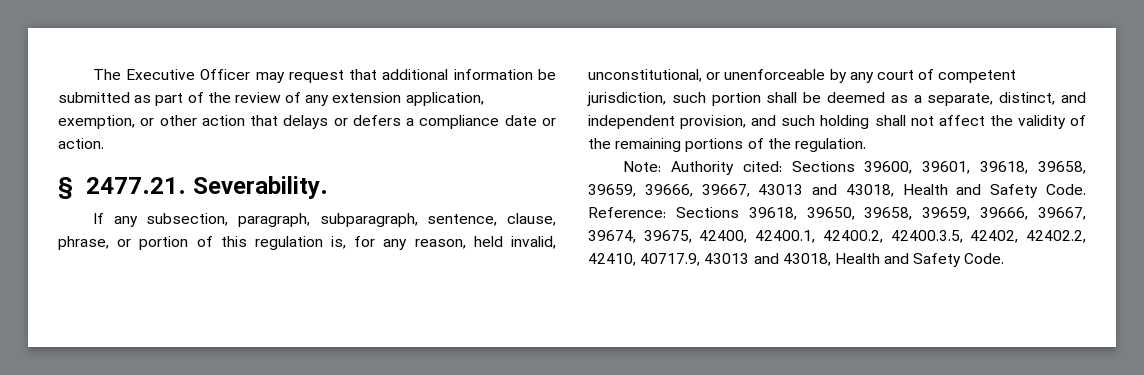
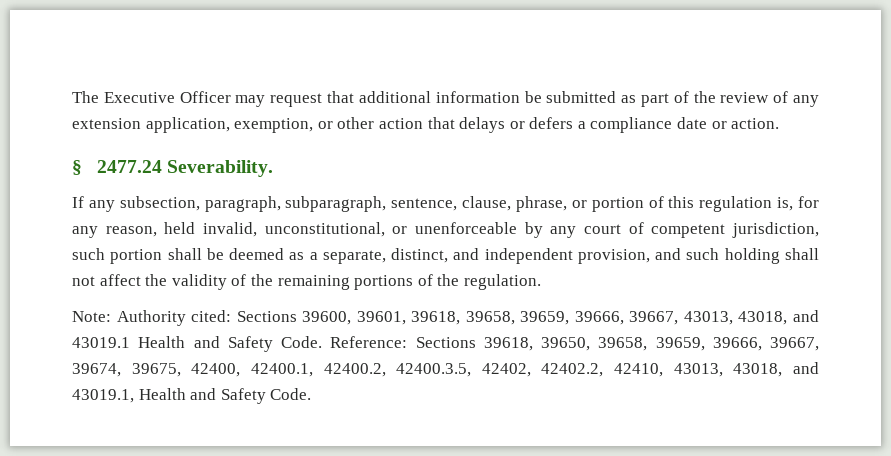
[86,177,187,194] 2477.21. -> [96,160,162,173] 2477.24
[758,184,894,197] 43013 and 43018, -> [683,310,819,325] [72,337,130,348] 43013, 43018, and 43019.1
[640,253,831,266] 40717.9, 43013 and 43018, -> [673,362,819,377] [72,389,134,403] 43013, 43018, and 43019.1,

